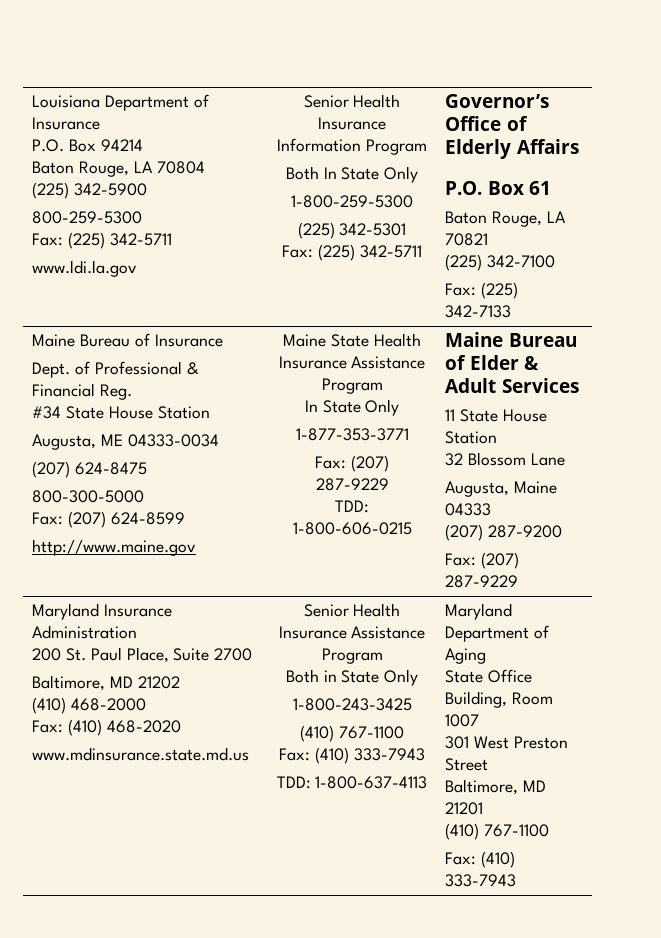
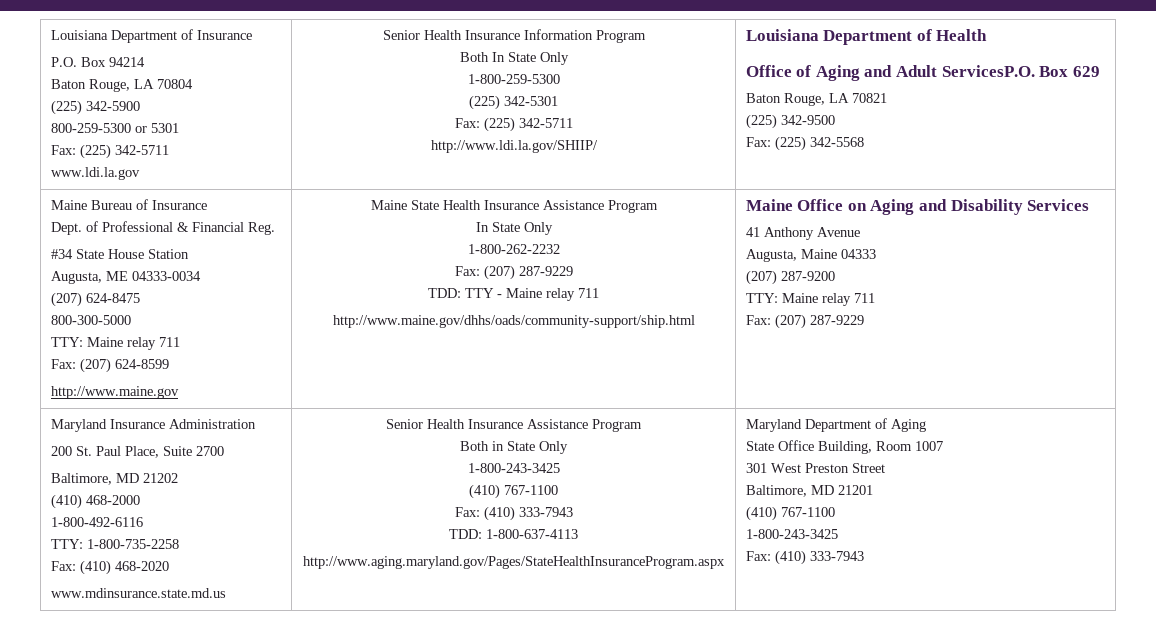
(143, 217) none -> [134,123,179,133] or 5301
[445,94,549,108] [445,116,528,131] [445,139,579,159] [445,181,551,195] | Governor’s Office of Elderly Affairs // P.O. Box 61 -> [430,140,598,153] [745,29,988,45] [745,65,1100,81] // http://www.ldi.la.gov/SHIIP/ | Louisiana Department of Health // Office of Aging and Adult ServicesP.O. Box 629
[487,255,556,268] [445,282,519,299] [445,305,512,318] 342-7100 // Fax: (225) 342-7133 -> [780,115,835,125] [745,136,864,151] 342-9500 // Fax: (225) 342-5568
(145, 496) none -> [50,337,180,350] // TTY: Maine relay 711
[295,428,409,441] 1-877-353-3771 -> [467,244,560,254] 1-800-262-2232
[292,522,412,535] [445,332,577,347] [445,355,539,370] [445,378,579,393] [445,409,547,422] [445,431,498,444] [445,452,565,466] 1-800-606-0215 | Maine Bureau of Elder & Adult Services // 11 State House Station // 32 Blossom Lane -> [465,288,599,301] [332,315,695,328] [745,199,1090,215] [745,227,860,240] TTY - Maine relay 711 // http://www.maine.gov/dhhs/oads/community-support/ship.html | Maine Office on Aging and Disability Services // 41 Anthony Avenue
(563, 531) none -> [745,293,875,306] // TTY: Maine relay 711
(147, 704) none -> [50,517,143,527] [50,539,179,549] // 1-800-492-6116 // TTY: 1-800-735-2258
(428, 782) none -> [303,556,725,569] // http://www.aging.maryland.gov/Pages/StateHealthInsuranceProgram.aspx
(550, 830) none -> [745,529,838,539] // 1-800-243-3425

